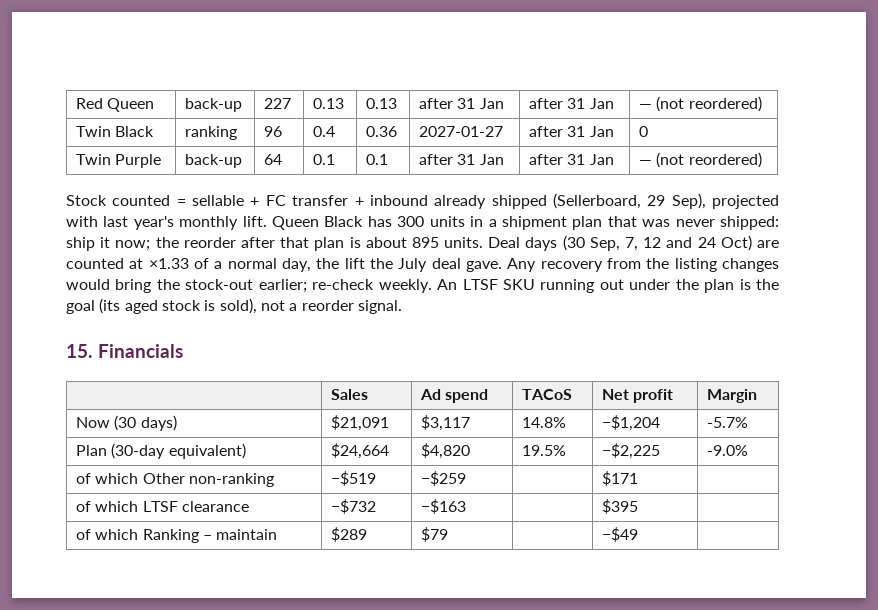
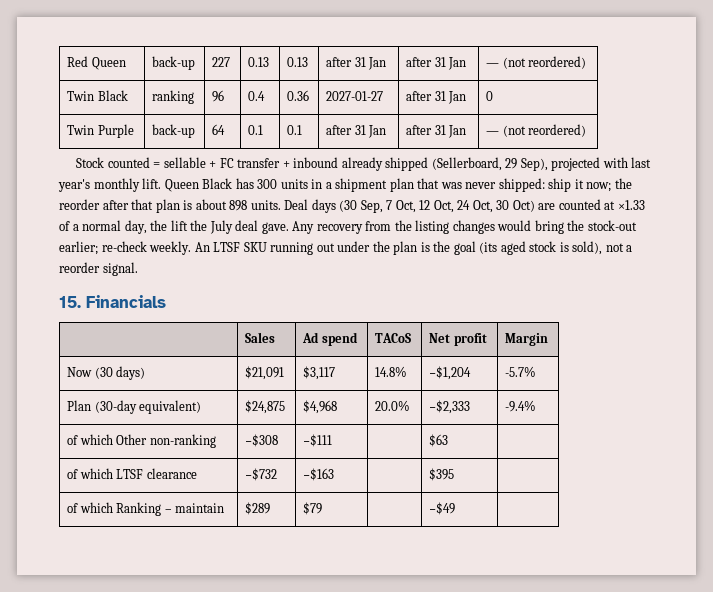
[411,237,439,248] 895 -> [229,200,248,211] 898
[625,237,716,251] 7, 12 and 24 -> [386,200,510,213] 7 Oct, 12 Oct, 24 Oct, 30
[331,443,390,459] [421,443,471,459] [522,445,567,456] [602,443,661,459] [707,445,749,456] $24,664 | $4,820 | 19.5% | −$2,225 | -9.0% -> [245,400,286,414] [303,400,338,414] [375,400,411,411] [429,400,471,414] [505,400,537,412] $24,875 | $4,968 | 20.0% | −$2,333 | -9.4%
[331,471,377,486] [421,471,467,486] [602,471,639,486] −$519 | −$259 | | $171 -> [245,434,279,447] [303,434,333,447] [429,434,449,447] −$308 | −$111 | | $63

